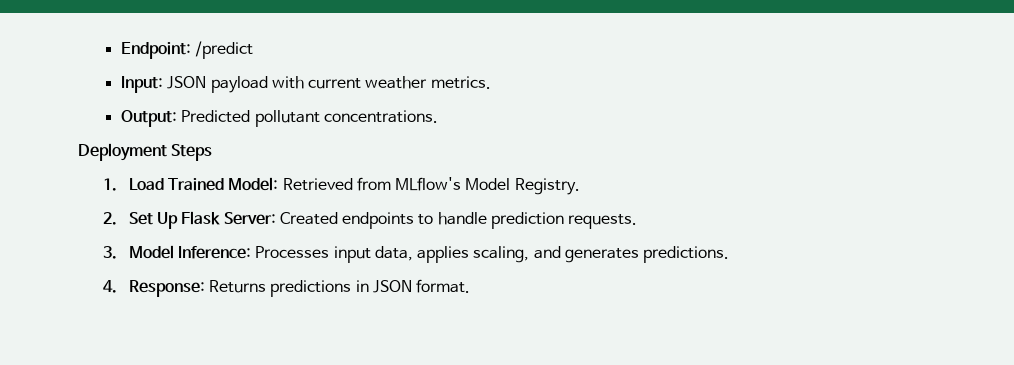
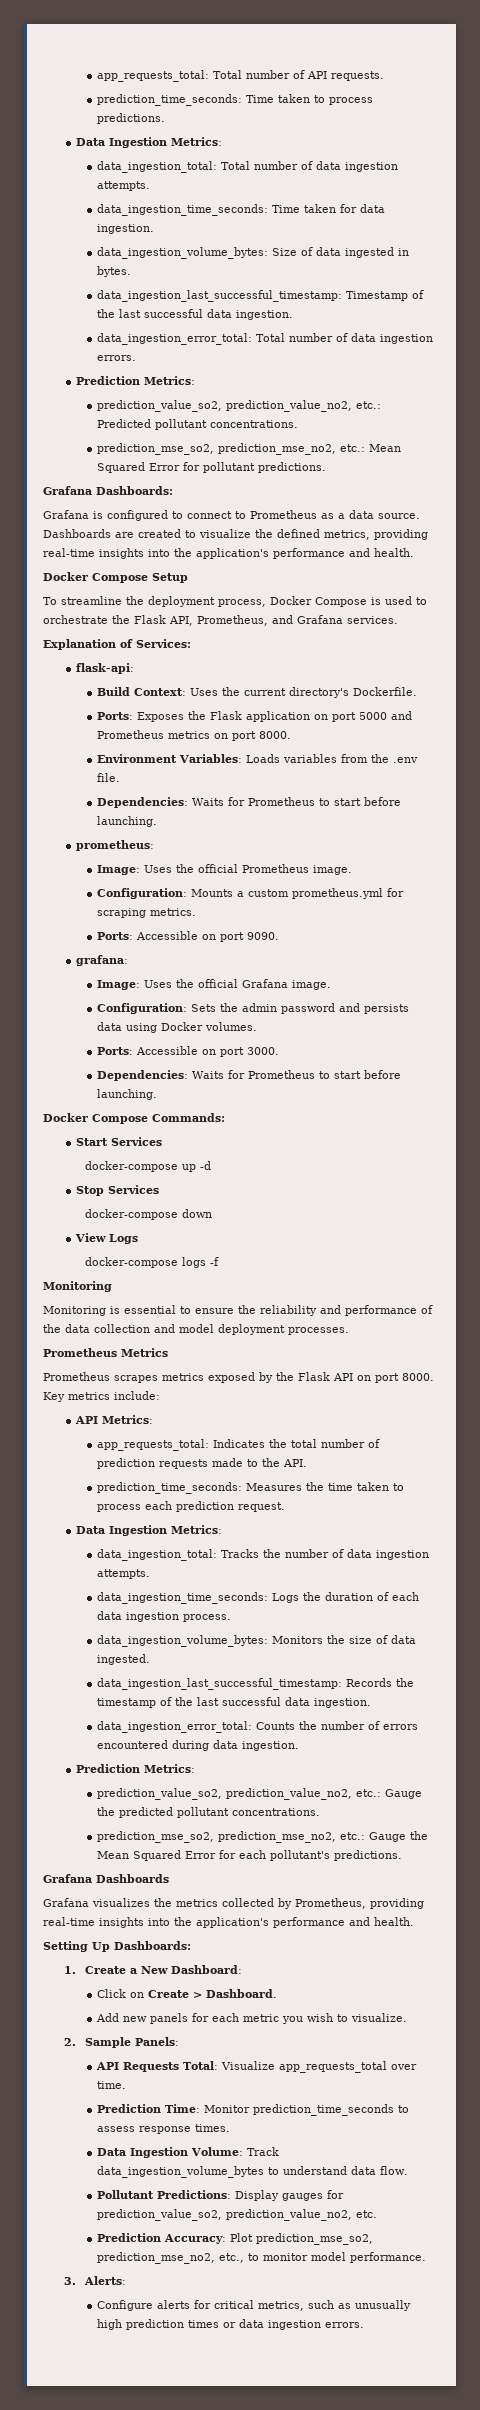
[120,41,254,59] [120,76,491,93] [120,110,438,127] [78,143,213,161] [103,177,580,195] [103,211,638,229] [103,245,730,263] [103,279,471,297] Endpoint: /predict // Input: JSON payload with current weather metrics. // Output: Predicted pollutant concentrations. // Deployment Steps // 1. Load Trained Model: Retrieved from MLflow's Model Registry. // 2. Set Up Flask Server: Created endpoints to handle prediction requests. // 3. Model Inference: Processes input data, applies scaling, and generates predictions. // 4. Response: Returns predictions in JSON format. -> [97,70,385,82] [97,94,374,106] [97,113,166,124] [76,137,223,148] [97,161,399,173] [97,181,151,191] [97,204,386,216] [97,224,155,234] [97,247,410,259] [97,266,132,277] [97,290,425,302] [97,309,294,320] [97,333,434,345] [97,355,137,361] [76,376,196,385] [97,400,382,412] [97,419,299,430] [97,443,402,455] [97,462,327,473] [43,486,173,495] [43,510,420,521] [43,529,428,540] [43,548,414,559] [43,572,188,583] [43,596,427,607] [43,615,398,626] [43,639,191,650] [76,663,135,674] [97,687,418,698] [97,711,413,722] [97,730,292,741] [97,754,419,763] [97,773,121,782] [97,797,402,808] [97,816,158,827] [76,840,155,851] [97,864,353,875] [97,888,405,899] [97,908,197,918] [97,931,280,942] [76,955,129,966] [97,979,332,990] [97,1003,410,1014] [97,1022,258,1033] [97,1046,280,1057] [97,1070,402,1081] [97,1089,158,1100] [43,1113,225,1124] [76,1137,163,1146] [85,1161,212,1172] [76,1185,160,1196] [85,1209,213,1220] [75,1233,139,1244] [85,1257,220,1268] [43,1281,112,1292] [43,1305,433,1316] [43,1324,349,1335] [43,1348,168,1357] [43,1372,434,1383] [43,1391,160,1402] [75,1415,154,1424] [97,1439,381,1451] [97,1458,308,1469] [97,1482,405,1494] [97,1501,286,1512] [76,1525,223,1536] [97,1549,430,1561] [97,1569,151,1579] [97,1592,420,1604] [97,1611,232,1622] [97,1635,417,1647] [97,1654,151,1665] [97,1678,415,1690] [97,1697,372,1708] [97,1721,419,1733] [97,1740,300,1751] [76,1764,196,1773] [97,1788,423,1800] [97,1807,321,1818] [97,1831,429,1843] [97,1850,403,1861] [43,1874,169,1883] [43,1898,424,1909] [43,1917,414,1928] [43,1941,191,1952] [64,1965,243,1974] [97,1989,278,1998] [96,2013,408,2024] [64,2037,180,2048] [96,2061,418,2073] [97,2081,127,2089] [97,2104,410,2116] [97,2124,231,2134] [97,2147,280,2158] [97,2166,409,2178] [97,2190,345,2201] [97,2209,378,2221] [97,2233,374,2245] [97,2252,427,2264] [64,2276,127,2285] [97,2300,412,2311] [97,2319,365,2330] app_requests_total: Total number of API requests. // prediction_time_seconds: Time taken to process predictions. // Data Ingestion Metrics: // data_ingestion_total: Total number of data ingestion attempts. // data_ingestion_time_seconds: Time taken for data ingestion. // data_ingestion_volume_bytes: Size of data ingested in bytes. // data_ingestion_last_successful_timestamp: Timestamp of the last successful data ingestion. // data_ingestion_error_total: Total number of data ingestion errors. // Prediction Metrics: // prediction_value_so2, prediction_value_no2, etc.: Predicted pollutant concentrations. // prediction_mse_so2, prediction_mse_no2, etc.: Mean Squared Error for pollutant predictions. // Grafana Dashboards: // Grafana is configured to connect to Prometheus as a data source. Dashboards are created to visualize the defined metrics, providing real-time insights into the application's performance and health. // Docker Compose Setup // To streamline the deployment process, Docker Compose is used to orchestrate the Flask API, Prometheus, and Grafana services. // Explanation of Services: // flask-api: // Build Context: Uses the current directory's Dockerfile. // Ports: Exposes the Flask application on port 5000 and Prometheus metrics on port 8000. // Environment Variables: Loads variables from the .env file. // Dependencies: Waits for Prometheus to start before launching. // prometheus: // Image: Uses the official Prometheus image. // Configuration: Mounts a custom prometheus.yml for scraping metrics. // Ports: Accessible on port 9090. // grafana: // Image: Uses the official Grafana image. // Configuration: Sets the admin password and persists data using Docker volumes. // Ports: Accessible on port 3000. // Dependencies: Waits for Prometheus to start before launching. // Docker Compose Commands: // Start Services // docker-compose up -d // Stop Services // docker-compose down // View Logs // docker-compose logs -f // Monitoring // Monitoring is essential to ensure the reliability and performance of the data collection and model deployment processes. // Prometheus Metrics // Prometheus scrapes metrics exposed by the Flask API on port 8000. Key metrics include: // API Metrics: // app_requests_total: Indicates the total number of prediction requests made to the API. // prediction_time_seconds: Measures the time taken to process each prediction request. // Data Ingestion Metrics: // data_ingestion_total: Tracks the number of data ingestion attempts. // data_ingestion_time_seconds: Logs the duration of each data ingestion process. // data_ingestion_volume_bytes: Monitors the size of data ingested. // data_ingestion_last_successful_timestamp: Records the timestamp of the last successful data ingestion. // data_ingestion_error_total: Counts the number of errors encountered during data ingestion. // Prediction Metrics: // prediction_value_so2, prediction_value_no2, etc.: Gauge the predicted pollutant concentrations. // prediction_mse_so2, prediction_mse_no2, etc.: Gauge the Mean Squared Error for each pollutant's predictions. // Grafana Dashboards // Grafana visualizes the metrics collected by Prometheus, providing real-time insights into the application's performance and health. // Setting Up Dashboards: // 1. Create a New Dashboard: // Click on Create > Dashboard. // Add new panels for each metric you wish to visualize. // 2. Sample Panels: // API Requests Total: Visualize app_requests_total over time. // Prediction Time: Monitor prediction_time_seconds to assess response times. // Data Ingestion Volume: Track data_ingestion_volume_bytes to understand data flow. // Pollutant Predictions: Display gauges for prediction_value_so2, prediction_value_no2, etc. // Prediction Accuracy: Plot prediction_mse_so2, prediction_mse_no2, etc., to monitor model performance. // 3. Alerts: // Configure alerts for critical metrics, such as unusually high prediction times or data ingestion errors.

